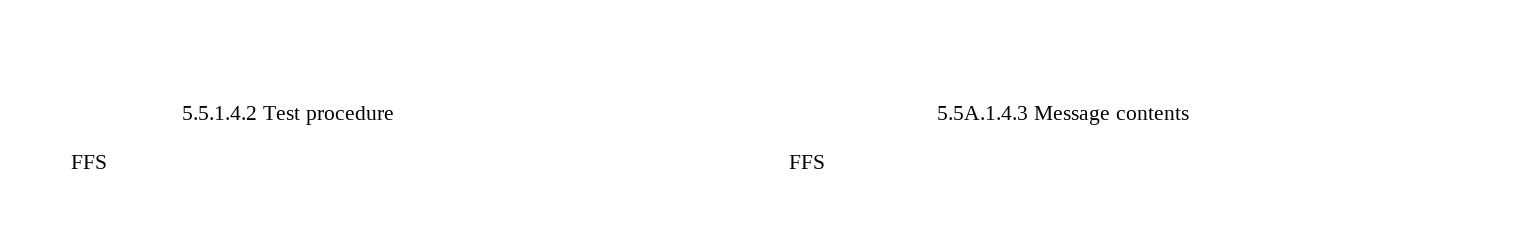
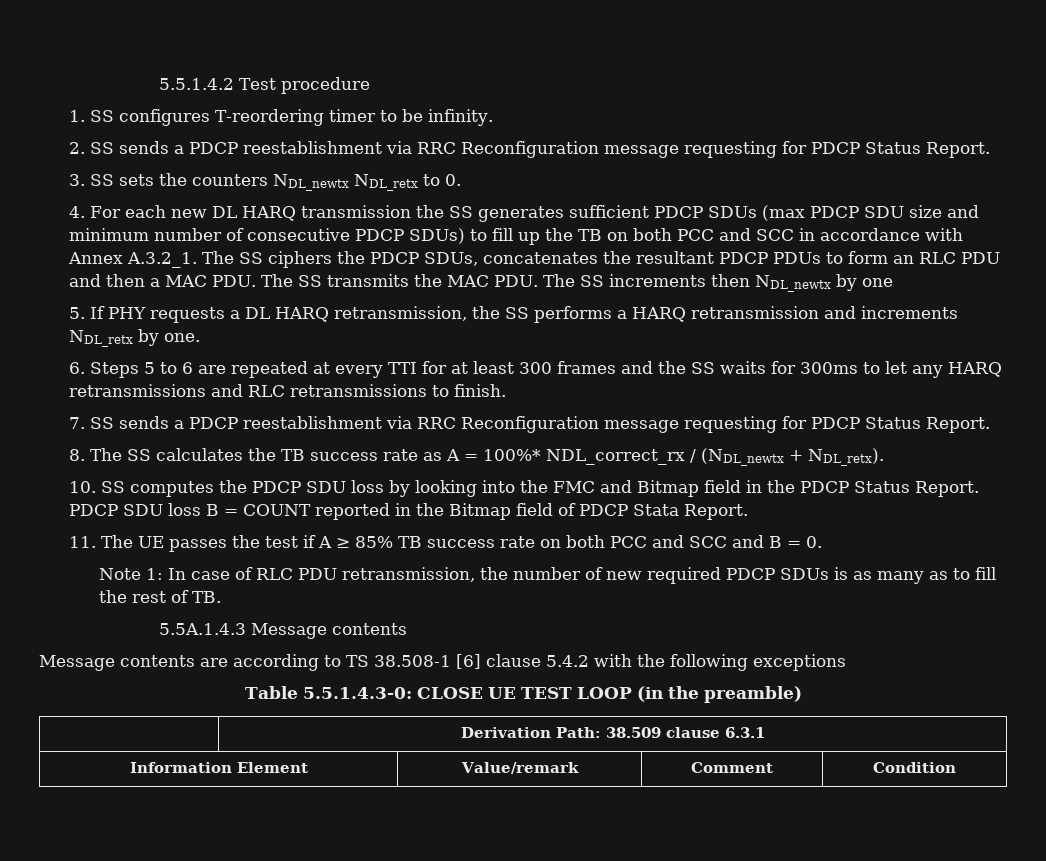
[71,155,108,169] [937,106,1189,125] [789,155,825,169] FFS // 5.5A.1.4.3 Message contents // FFS -> [69,109,493,126] [69,141,991,158] [69,173,462,191] [69,205,979,222] [69,228,964,245] [68,251,1001,268] [69,274,893,292] [69,306,959,323] [69,329,201,347] [69,361,1003,378] [69,384,507,397] [69,416,991,433] [69,448,885,466] [69,480,980,497] [69,503,749,520] [69,535,823,552] [99,567,997,584] [99,590,222,603] [159,623,408,639] [39,654,846,671] [244,686,802,703] [460,727,765,738] [129,762,308,773] [460,762,579,774] [691,762,773,773] [873,762,956,773] 1. SS configures T-reordering timer to be infinity. // 2. SS sends a PDCP reestablishment via RRC Reconfiguration message requesting for PDCP Status Report. // 3. SS sets the counters NDL_newtx NDL_retx to 0. // 4. For each new DL HARQ transmission the SS generates sufficient PDCP SDUs (max PDCP SDU size and minimum number of consecutive PDCP SDUs) to fill up the TB on both PCC and SCC in accordance with Annex A.3.2_1. The SS ciphers the PDCP SDUs, concatenates the resultant PDCP PDUs to form an RLC PDU and then a MAC PDU. The SS transmits the MAC PDU. The SS increments then NDL_newtx by one // 5. If PHY requests a DL HARQ retransmission, the SS performs a HARQ retransmission and increments NDL_retx by one. // 6. Steps 5 to 6 are repeated at every TTI for at least 300 frames and the SS waits for 300ms to let any HARQ retransmissions and RLC retransmissions to finish. // 7. SS sends a PDCP reestablishment via RRC Reconfiguration message requesting for PDCP Status Report. // 8. The SS calculates the TB success rate as A = 100%* NDL_correct_rx / (NDL_newtx + NDL_retx). // 10. SS computes the PDCP SDU loss by looking into the FMC and Bitmap field in the PDCP Status Report. PDCP SDU loss B = COUNT reported in the Bitmap field of PDCP Stata Report. // 11. The UE passes the test if A ≥ 85% TB success rate on both PCC and SCC and B = 0. // Note 1: In case of RLC PDU retransmission, the number of new required PDCP SDUs is as many as to fill the rest of TB. // 5.5A.1.4.3 Message contents // Message contents are according to TS 38.508-1 [6] clause 5.4.2 with the following exceptions // Table 5.5.1.4.3-0: CLOSE UE TEST LOOP (in the preamble) // | Derivation Path: 38.509 clause 6.3.1 // Information Element | Value/remark | Comment | Condition

